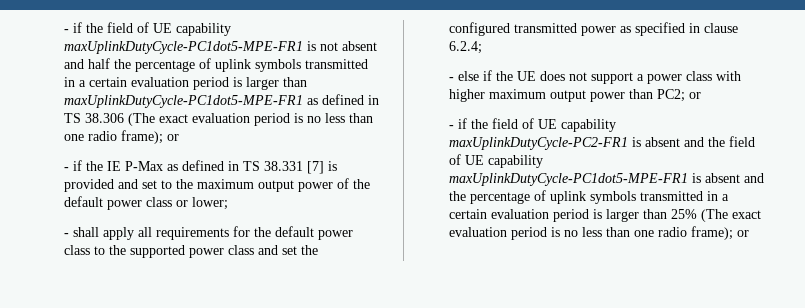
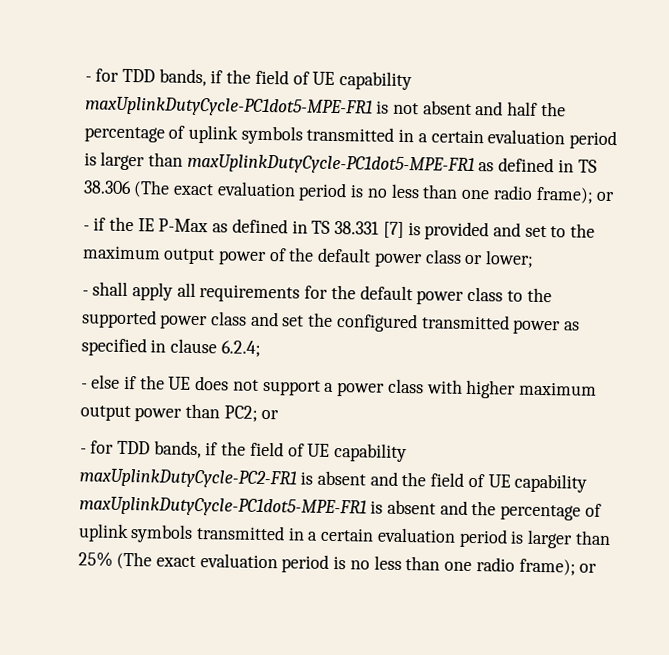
[63,29,69,33] - -> [84,68,207,87] - for TDD bands,
(454, 127) none -> [90,440,202,459] for TDD bands,

